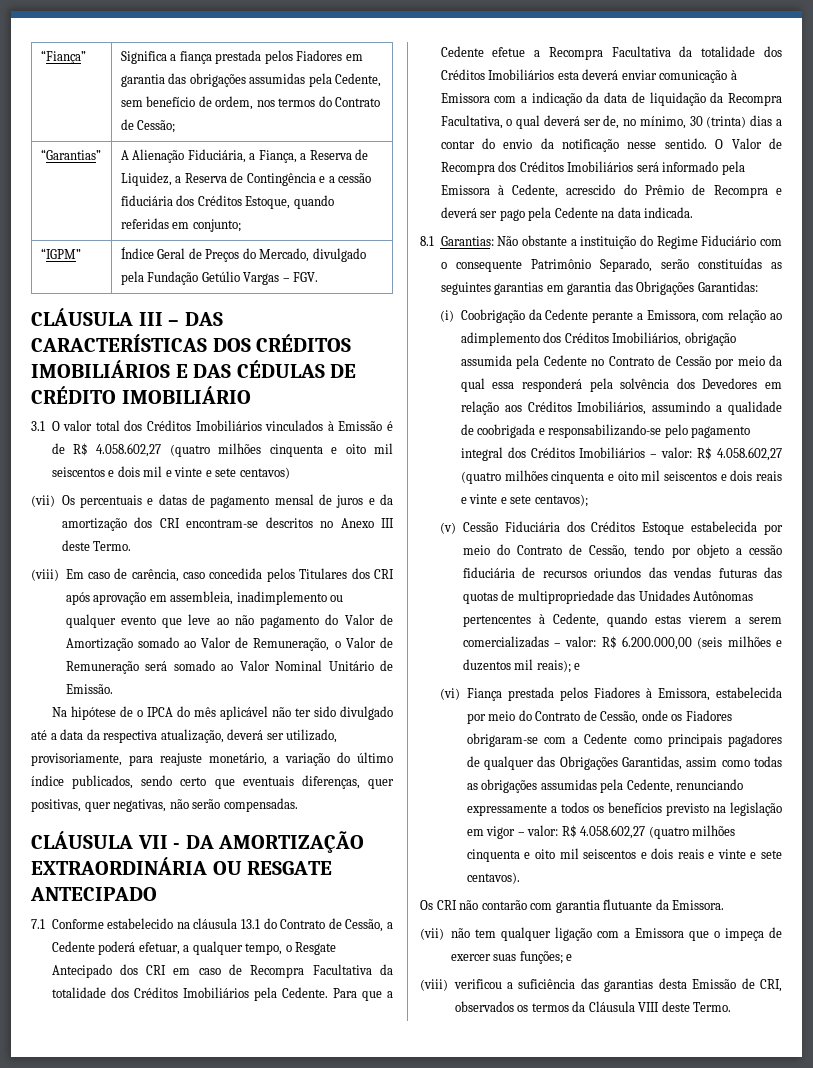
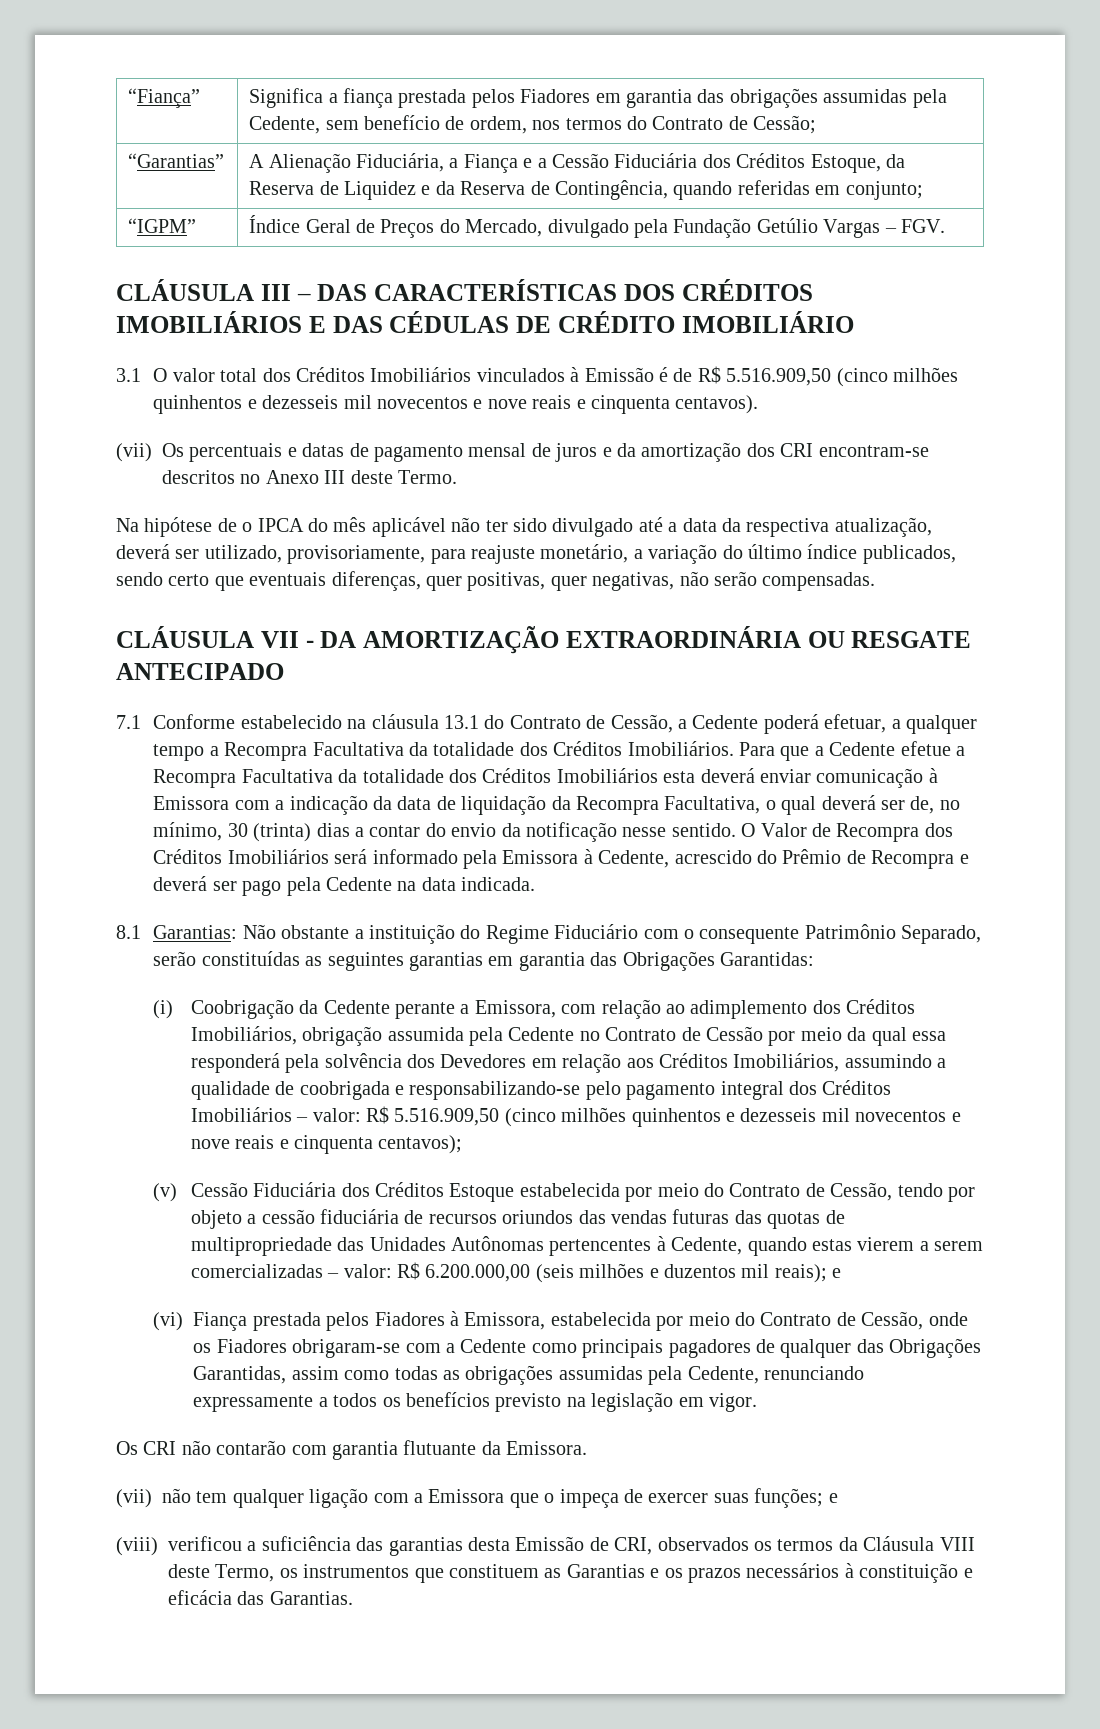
[258,149,369,163] [120,172,372,186] [120,195,291,209] Fiança, a Reserva de Liquidez, a Reserva de Contingência e a cessão fiduciária dos Créditos Estoque, -> [463,153,905,173] [249,180,668,200] Fiança e a Cessão Fiduciária dos Créditos Estoque, da Reserva de Liquidez e da Reserva de Contingência,
[96,443,393,457] [51,466,290,479] 4.058.602,27 (quatro milhões cinquenta e oito mil seiscentos e dois mil e vinte e sete centavos) -> [726,367,959,387] [153,395,759,414] 5.516.909,50 (cinco milhões quinhentos e dezesseis mil novecentos e nove reais e cinquenta centavos).
[31,568,394,582] [65,591,344,605] [65,614,393,628] [65,637,393,651] [65,660,393,674] [65,684,113,694] // (viii) Em caso de carência, caso concedida pelos Titulares dos CRI após aprovação em assembleia, inadimplemento ou qualquer evento que leve ao não pagamento do Valor de Amortização somado ao Valor de Remuneração, o Valor de Remuneração será somado ao Valor Nominal Unitário de Emissão. -> (457, 477) none
[245,942,337,955] [51,964,393,978] [51,987,328,1001] tempo, o Resgate Antecipado dos CRI em caso de Recompra Facultativa da totalidade dos Créditos Imobiliários pela Cedente. -> [153,741,734,761] tempo a Recompra Facultativa da totalidade dos Créditos Imobiliários.
[717,447,782,461] [460,470,782,484] [460,494,532,504] 4.058.602,27 (quatro milhões cinquenta e oito mil seiscentos e dois reais e vinte e sete -> [394,1107,961,1127] [190,1135,374,1154] 5.516.909,50 (cinco milhões quinhentos e dezesseis mil novecentos e nove reais e cinquenta
[486,825,736,839] [466,848,782,862] [466,872,520,884] vigor – valor: R$ 4.058.602,27 (quatro milhões cinquenta e oito mil seiscentos e dois reais e vinte e sete centavos). -> [709,1393,758,1412] vigor.
[693,1002,732,1012] Termo. -> [215,1563,973,1583] [168,1590,353,1605] Termo, os instrumentos que constituem as Garantias e os prazos necessários à constituição e eficácia das Garantias.

